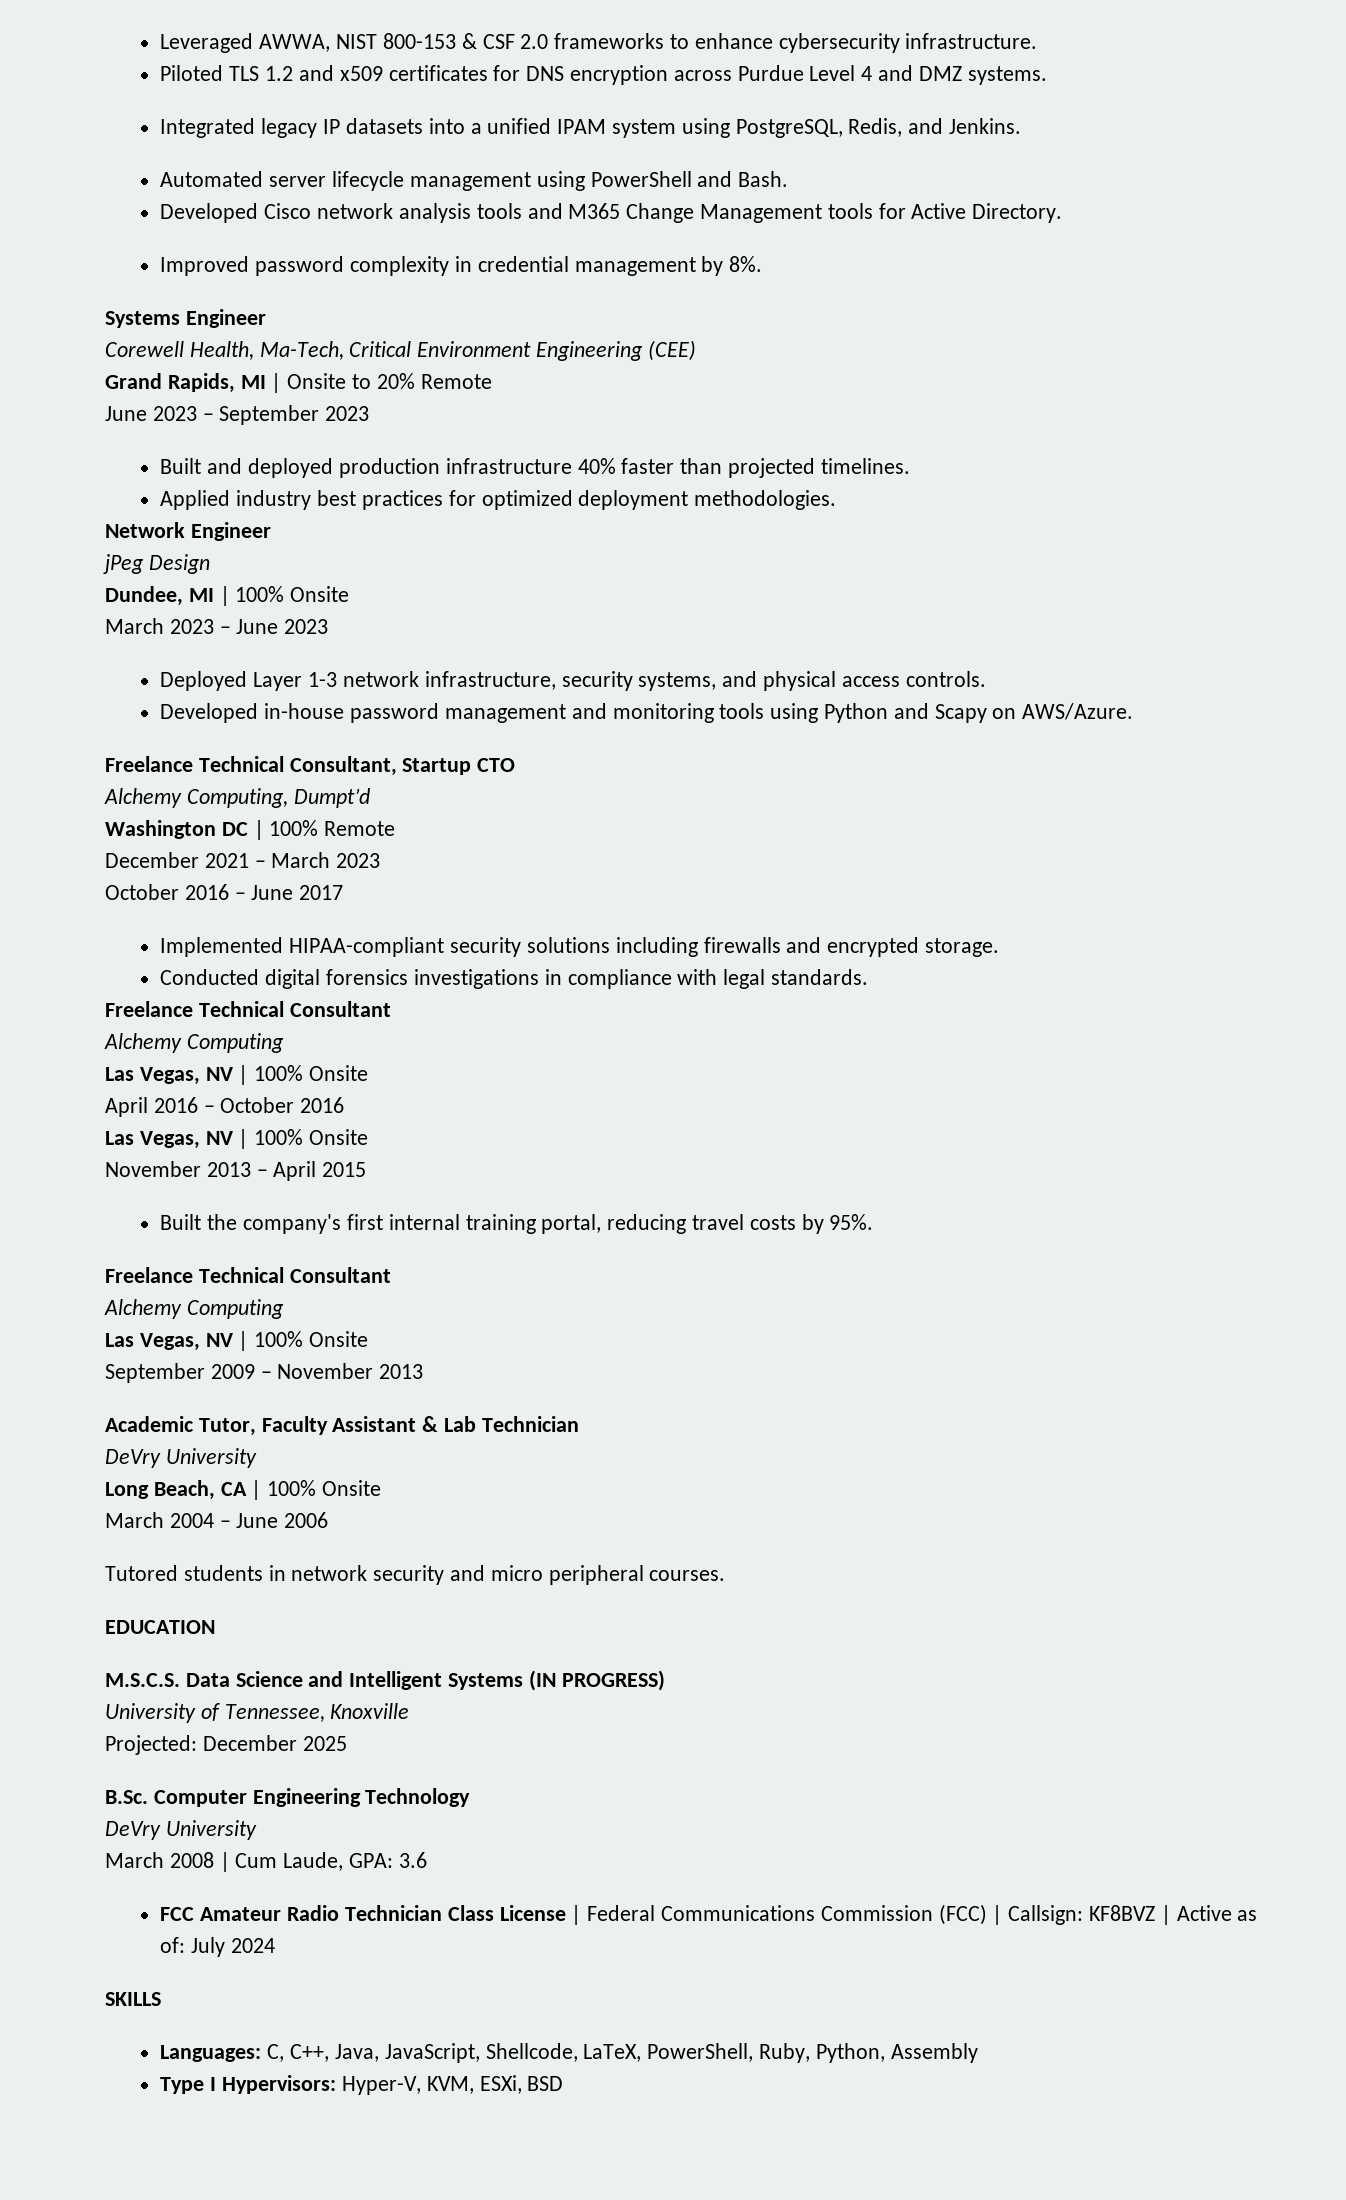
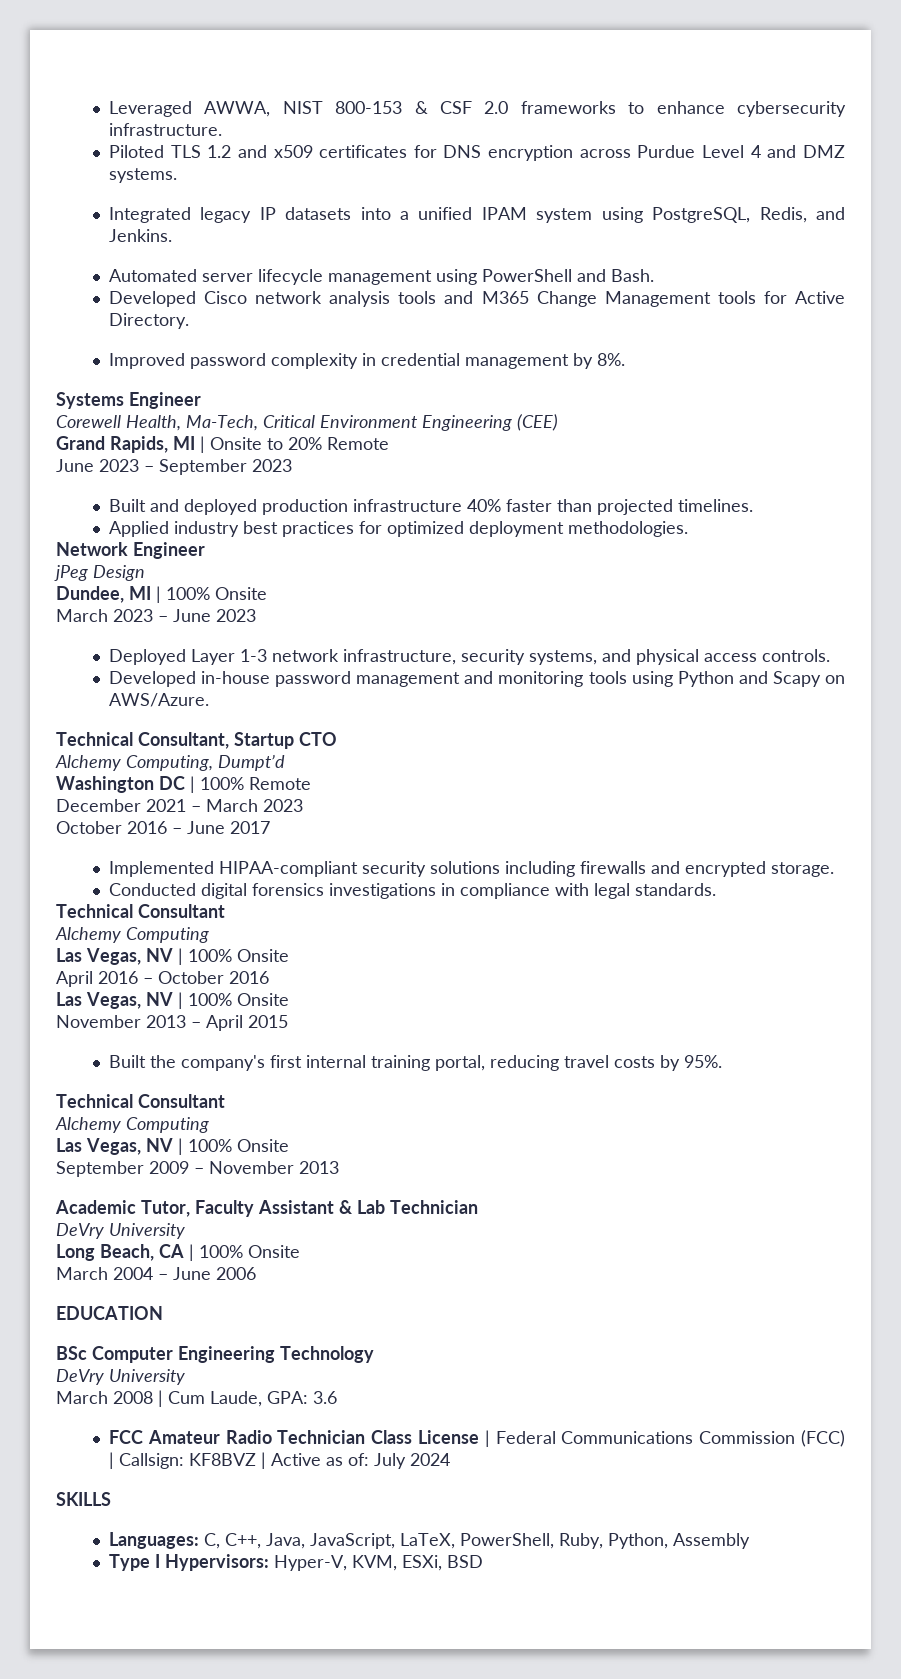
[105,756,193,772] Freelance -> (209, 700) none
[105,1001,193,1017] Freelance -> (716, 889) none
[105,1267,193,1283] Freelance -> (722, 1061) none
[105,1565,726,1585] [105,1620,215,1634] [105,1670,665,1691] [105,1703,410,1723] [105,1735,347,1755] [105,1790,148,1804] Tutored students in network security and micro peripheral courses. // EDUCATION // M.S.C.S. Data Science and Intelligent Systems (IN PROGRESS) // University of Tennessee, Knoxville // Projected: December 2025 // B.Sc. -> [56,1306,163,1320] [56,1346,87,1360] EDUCATION // BSc
[485,2043,578,2062] Shellcode, -> (395, 1541) none

